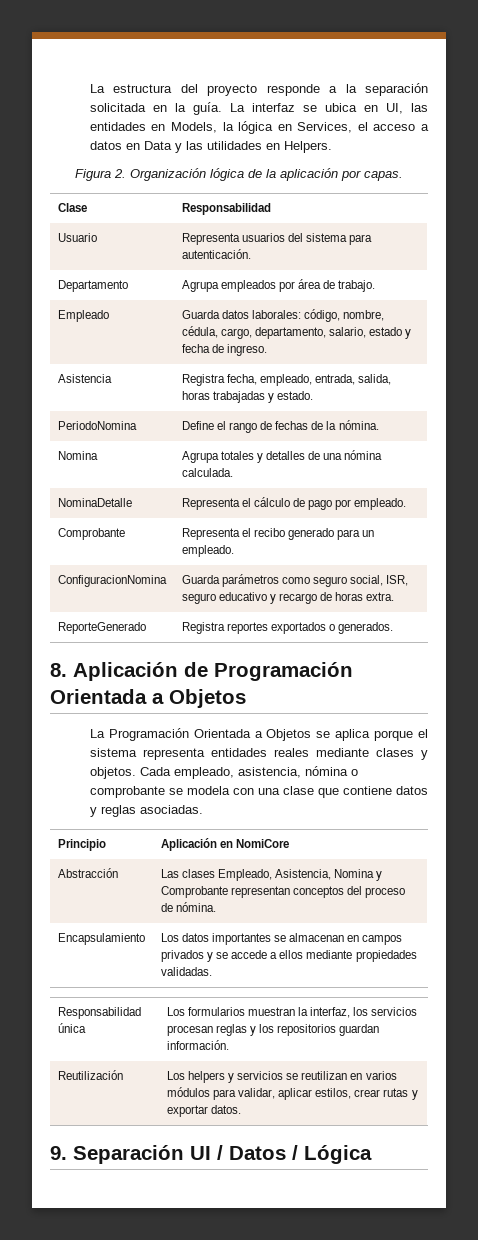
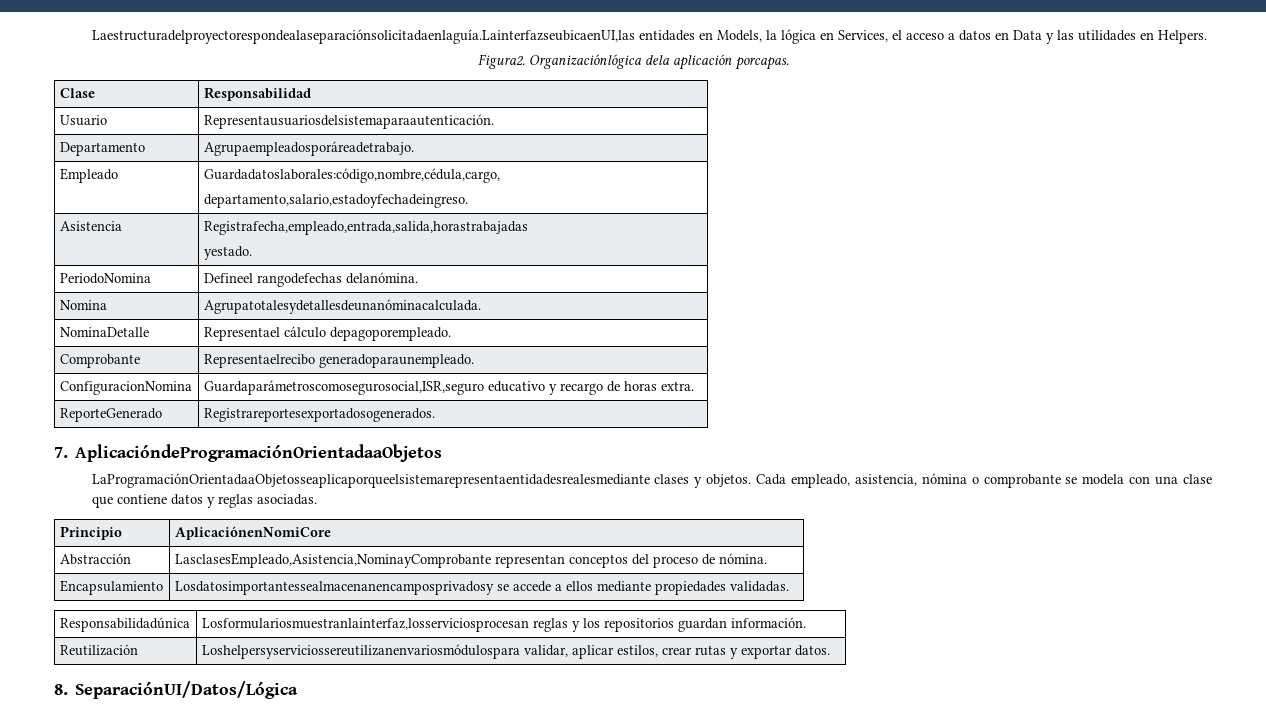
[89,83,428,96] [89,102,428,115] La estructura del proyecto responde a la separación solicitada en la guía. La interfaz se ubica en UI, las -> [91,29,635,44] Laestructuradelproyectorespondealaseparaciónsolicitadaenlaguía.LainterfazseubicaenUI,las
[75,168,403,181] [57,203,87,212] [181,203,271,215] [57,233,97,242] [181,233,373,245] [181,249,251,259] [57,280,128,292] [181,279,376,292] [57,310,109,322] [181,309,385,322] [181,326,412,339] [181,344,267,356] [57,374,112,383] [181,374,392,386] [181,391,314,403] [57,421,137,430] [181,420,379,433] [57,451,98,460] [181,450,383,463] [181,468,233,477] [57,498,132,507] [181,497,407,510] [57,528,125,540] [181,528,375,540] [181,545,234,557] [57,575,167,587] [181,574,409,587] [181,593,216,604] Figura 2. Organización lógica de la aplicación por capas. // Clase | Responsabilidad // Usuario | Representa usuarios del sistema para autenticación. // Departamento | Agrupa empleados por área de trabajo. // Empleado | Guarda datos laborales: código, nombre, cédula, cargo, departamento, salario, estado y fecha de ingreso. // Asistencia | Registra fecha, empleado, entrada, salida, horas trabajadas y estado. // PeriodoNomina | Define el rango de fechas de la nómina. // Nomina | Agrupa totales y detalles de una nómina calculada. // NominaDetalle | Representa el cálculo de pago por empleado. // Comprobante | Representa el recibo generado para un empleado. // ConfiguracionNomina | Guarda parámetros como seguro social, ISR, seguro -> [477,54,789,70] [59,88,95,98] [203,87,311,101] [59,115,107,126] [203,114,494,129] [59,142,145,156] [203,141,414,156] [59,168,118,183] [203,168,500,183] [203,194,468,208] [59,221,122,231] [203,221,528,235] [203,246,252,260] [59,273,151,284] [203,272,418,287] [59,300,107,310] [203,299,481,314] [59,327,149,337] [203,326,451,341] [59,354,140,368] [203,354,474,368] [59,381,192,395] [203,380,484,395] Figura2. Organizaciónlógica dela aplicación porcapas. // Clase | Responsabilidad // Usuario | Representausuariosdelsistemaparaautenticación. // Departamento | Agrupaempleadosporáreadetrabajo. // Empleado | Guardadatoslaborales:código,nombre,cédula,cargo, // departamento,salario,estadoyfechadeingreso. // Asistencia | Registrafecha,empleado,entrada,salida,horastrabajadas // yestado. // PeriodoNomina | Defineel rangodefechas delanómina. // Nomina | Agrupatotalesydetallesdeunanóminacalculada. // NominaDetalle | Representael cálculo depagoporempleado. // Comprobante | Representaelrecibo generadoparaunempleado. // ConfiguracionNomina | Guardaparámetroscomosegurosocial,ISR,seguro
[181,622,394,634] [50,662,353,681] [50,689,246,708] [89,728,429,741] [89,748,369,760] Registra reportes exportados o generados. // 8. Aplicación de Programación Orientada a Objetos // La Programación Orientada a Objetos se aplica porque el sistema representa entidades reales mediante -> [203,408,435,422] [54,444,443,462] [91,473,650,488] Registrareportesexportadosogenerados. // 7. AplicacióndeProgramaciónOrientadaaObjetos // LaProgramaciónOrientadaaObjetosseaplicaporqueelsistemarepresentaentidadesrealesmediante
[160,838,289,851] [57,868,118,878] [160,869,383,881] [160,886,228,898] Aplicación en NomiCore // Abstracción | Las clases Empleado, Asistencia, Nomina y Comprobante -> [174,526,331,540] [59,553,131,565] [174,553,491,568] AplicaciónenNomiCore // Abstracción | LasclasesEmpleado,Asistencia,NominayComprobante
[160,933,403,945] [160,950,213,962] Los datos importantes se almacenan en campos privados y -> [174,581,494,595] Losdatosimportantessealmacenanencamposprivadosy
[57,1007,141,1019] [57,1023,86,1033] [166,1007,418,1018] [166,1025,213,1036] Responsabilidad única | Los formularios muestran la interfaz, los servicios procesan -> [59,617,190,632] [201,618,529,632] Responsabilidadúnica | Losformulariosmuestranlainterfaz,losserviciosprocesan
[166,1071,397,1083] [166,1087,236,1100] Los helpers y servicios se reutilizan en varios módulos para -> [201,644,520,659] Loshelpersyserviciossereutilizanenvariosmódulospara
[50,1145,372,1164] 9. Separación UI / Datos / Lógica -> [54,681,299,699] 8. SeparaciónUI/Datos/Lógica

